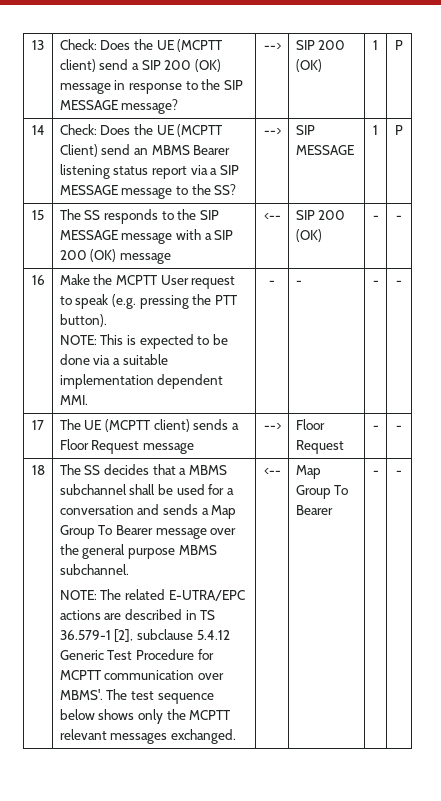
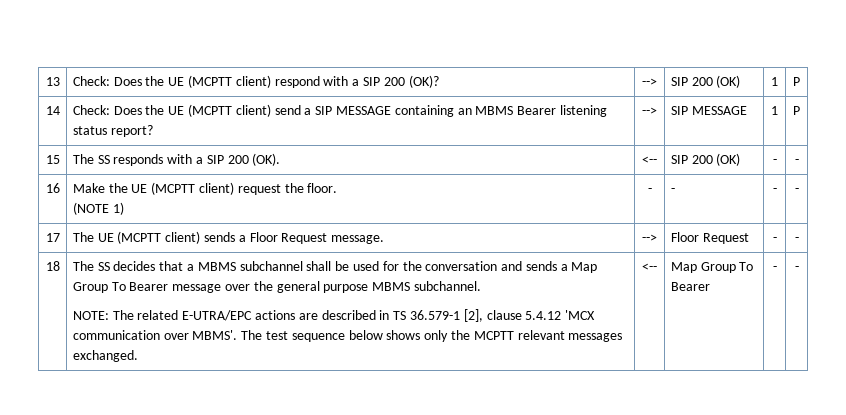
[99,59,221,72] [59,79,243,94] [59,99,179,114] send a SIP 200 (OK) message in response to the SIP MESSAGE message? -> [274,75,439,88] respond with a SIP 200 (OK)?
[59,144,131,157] Client) send -> [235,104,454,117] client) send a SIP MESSAGE containing
[151,165,239,179] [59,184,237,199] report via a SIP MESSAGE message to the SS? -> [110,125,153,137] report?
[161,209,219,220] [59,229,234,244] [59,249,171,264] to the SIP MESSAGE message with a SIP 200 (OK) message -> [167,153,281,166] with a SIP 200 (OK).
[115,275,236,289] [59,294,237,309] [59,314,107,327] [59,334,228,349] [59,354,168,365] [59,374,224,389] [59,395,88,405] MCPTT User request to speak (e.g. pressing the PTT button). // NOTE: This is expected to be done via a suitable implementation dependent MMI. -> [131,182,338,195] [72,202,124,215] UE (MCPTT client) request the floor. // (NOTE 1)
[142,443,194,454] message -> [331,235,385,244] message.
[226,488,234,495] a -> [402,261,422,271] the
[136,629,230,640] [59,649,214,660] [59,670,101,680] subclause 5.4.12 Generic Test Procedure for MCPTT -> [486,310,596,320] clause 5.4.12 'MCX

